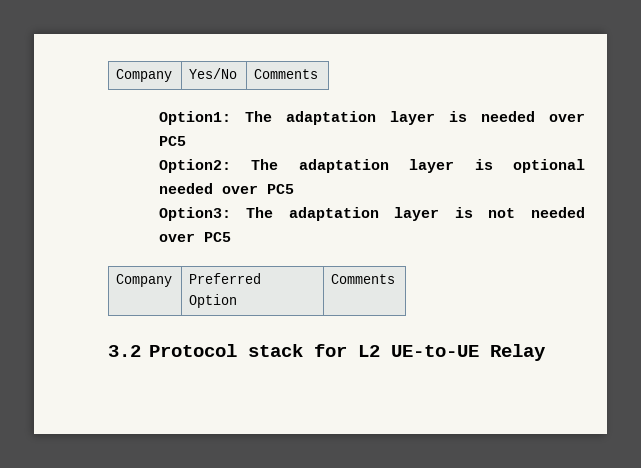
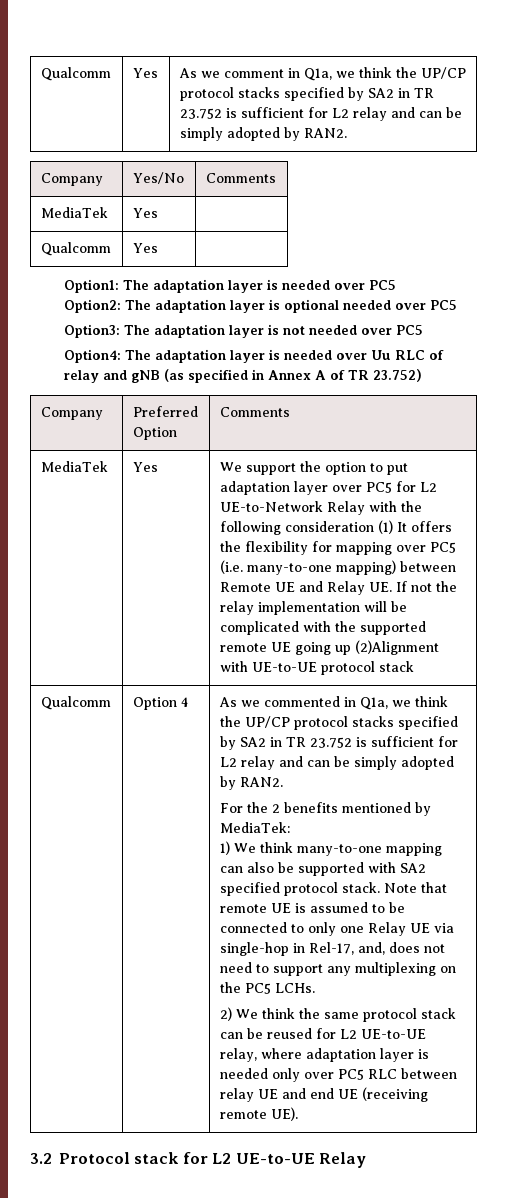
(116, 75) none -> [40,67,111,81] [132,68,158,78] [178,67,466,81] [179,87,434,101] [179,107,462,121] [179,127,347,141] Qualcomm | Yes | As we comment in Q1a, we think the UP/CP protocol stacks specified by SA2 in TR 23.752 is sufficient for L2 relay and can be simply adopted by RAN2. //
(319, 74) none -> [40,207,108,218] [132,208,158,218] [40,242,111,256] [132,243,158,253] // MediaTek | Yes | // Qualcomm | Yes |
[116,274,173,287] [189,273,262,284] [189,294,238,308] [331,274,396,284] // Company | Preferred Option | Comments -> [64,349,445,363] [64,369,423,383] [40,407,103,420] [132,406,198,417] [132,427,177,440] [219,407,290,417] [40,461,108,472] [132,462,158,472] [219,461,408,475] [219,481,437,495] [219,501,422,515] [219,520,452,535] [219,541,456,555] [219,560,456,575] [219,581,457,595] [219,601,407,615] [219,621,426,635] [219,640,439,655] [219,661,414,675] [40,696,111,710] [132,697,188,710] [218,696,448,710] [219,716,458,730] [219,736,458,750] [219,756,454,770] [219,776,283,790] [219,802,431,816] [219,822,290,833] [219,841,442,856] [219,862,426,876] [219,882,447,896] [219,902,405,913] [219,922,454,936] [219,942,445,956] [219,962,456,976] [219,982,315,994] [219,1007,456,1022] [219,1028,426,1039] [219,1048,429,1062] [219,1068,457,1082] [219,1087,428,1102] [219,1107,298,1121] // Option4: The adaptation layer is needed over Uu RLC of relay and gNB (as specified in Annex A of TR 23.752) // Company | Preferred Option | Comments // MediaTek | Yes | We support the option to put adaptation layer over PC5 for L2 UE-to-Network Relay with the following consideration (1) It offers the flexibility for mapping over PC5 (i.e. many-to-one mapping) between Remote UE and Relay UE. If not the relay implementation will be complicated with the supported remote UE going up (2)Alignment with UE-to-UE protocol stack // Qualcomm | Option 4 | As we commented in Q1a, we think the UP/CP protocol stacks specified by SA2 in TR 23.752 is sufficient for L2 relay and can be simply adopted by RAN2. // For the 2 benefits mentioned by MediaTek: // 1) We think many-to-one mapping can also be supported with SA2 specified protocol stack. Note that remote UE is assumed to be connected to only one Relay UE via single-hop in Rel-17, and, does not need to support any multiplexing on the PC5 LCHs. // 2) We think the same protocol stack can be reused for L2 UE-to-UE relay, where adaptation layer is needed only over PC5 RLC between relay UE and end UE (receiving remote UE).

